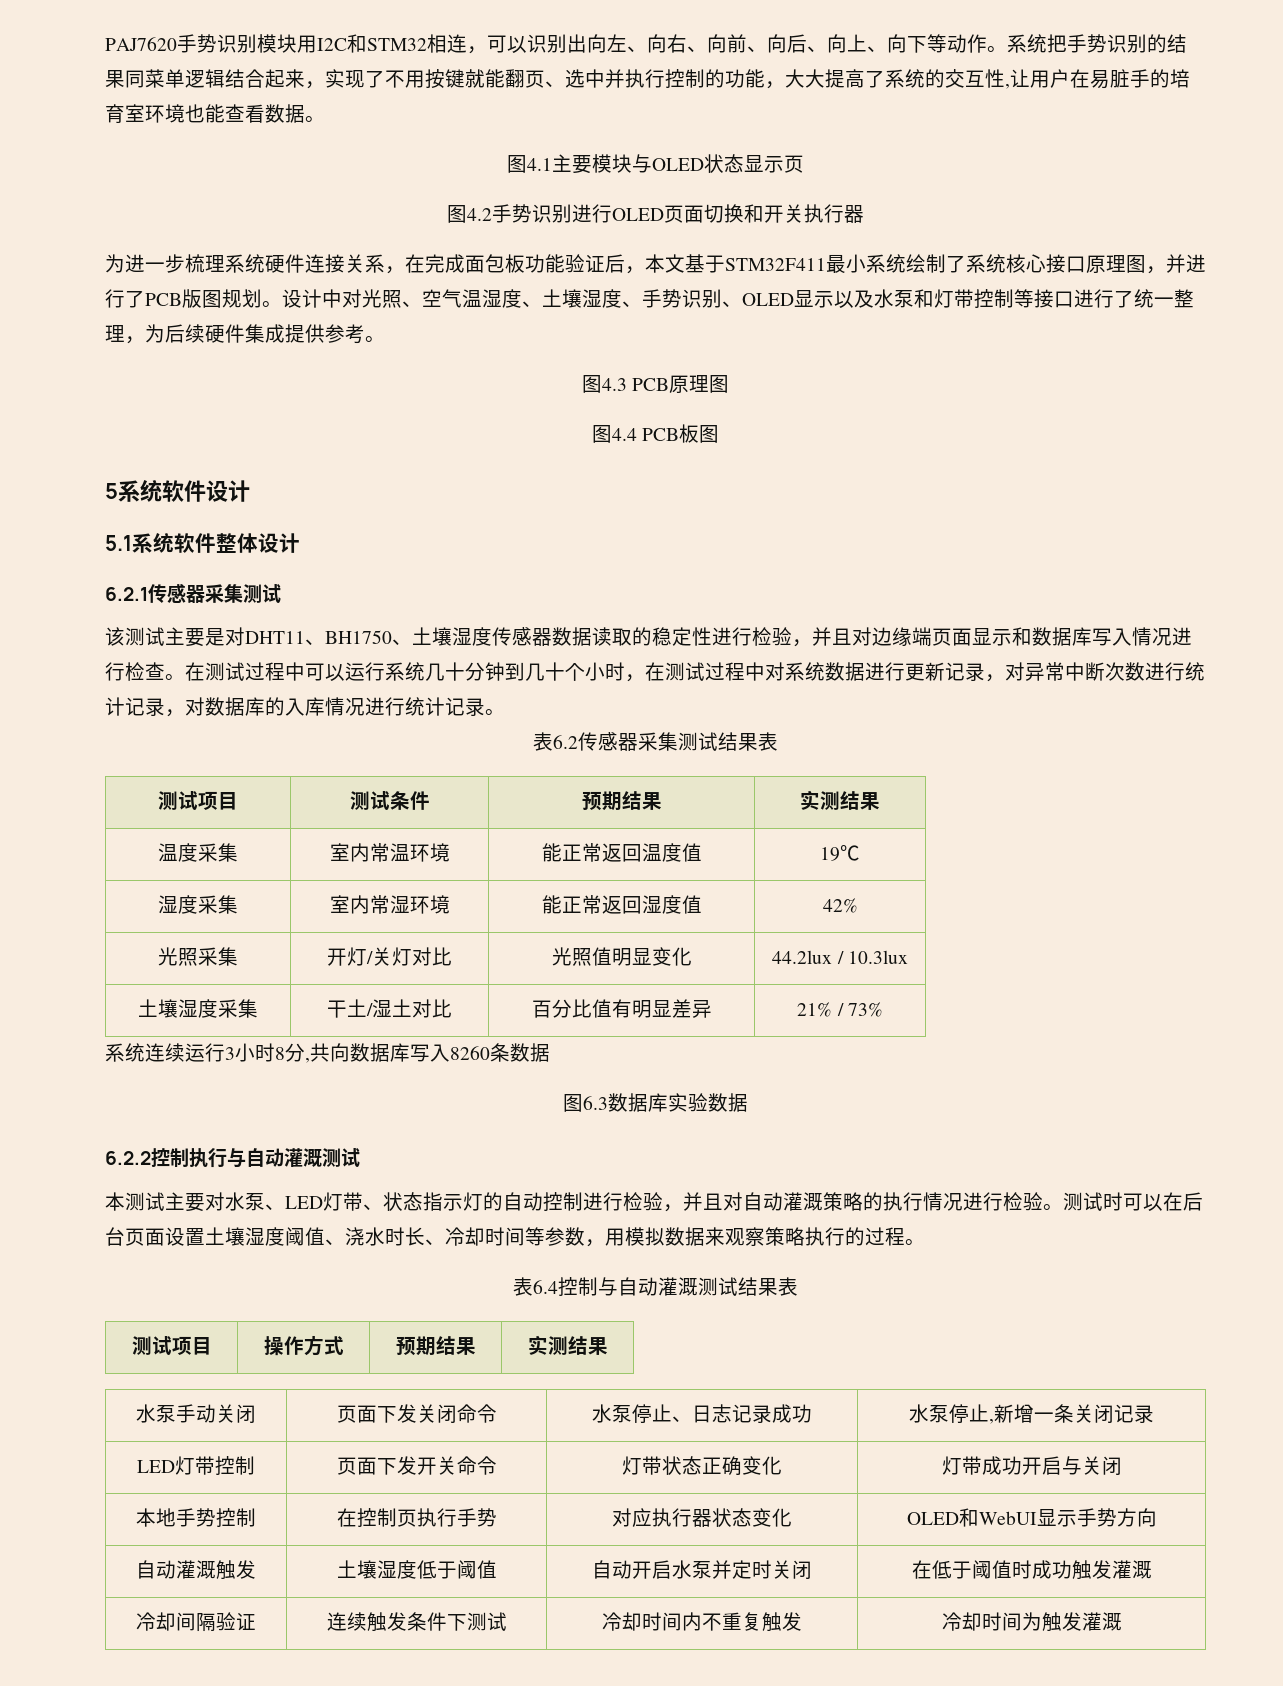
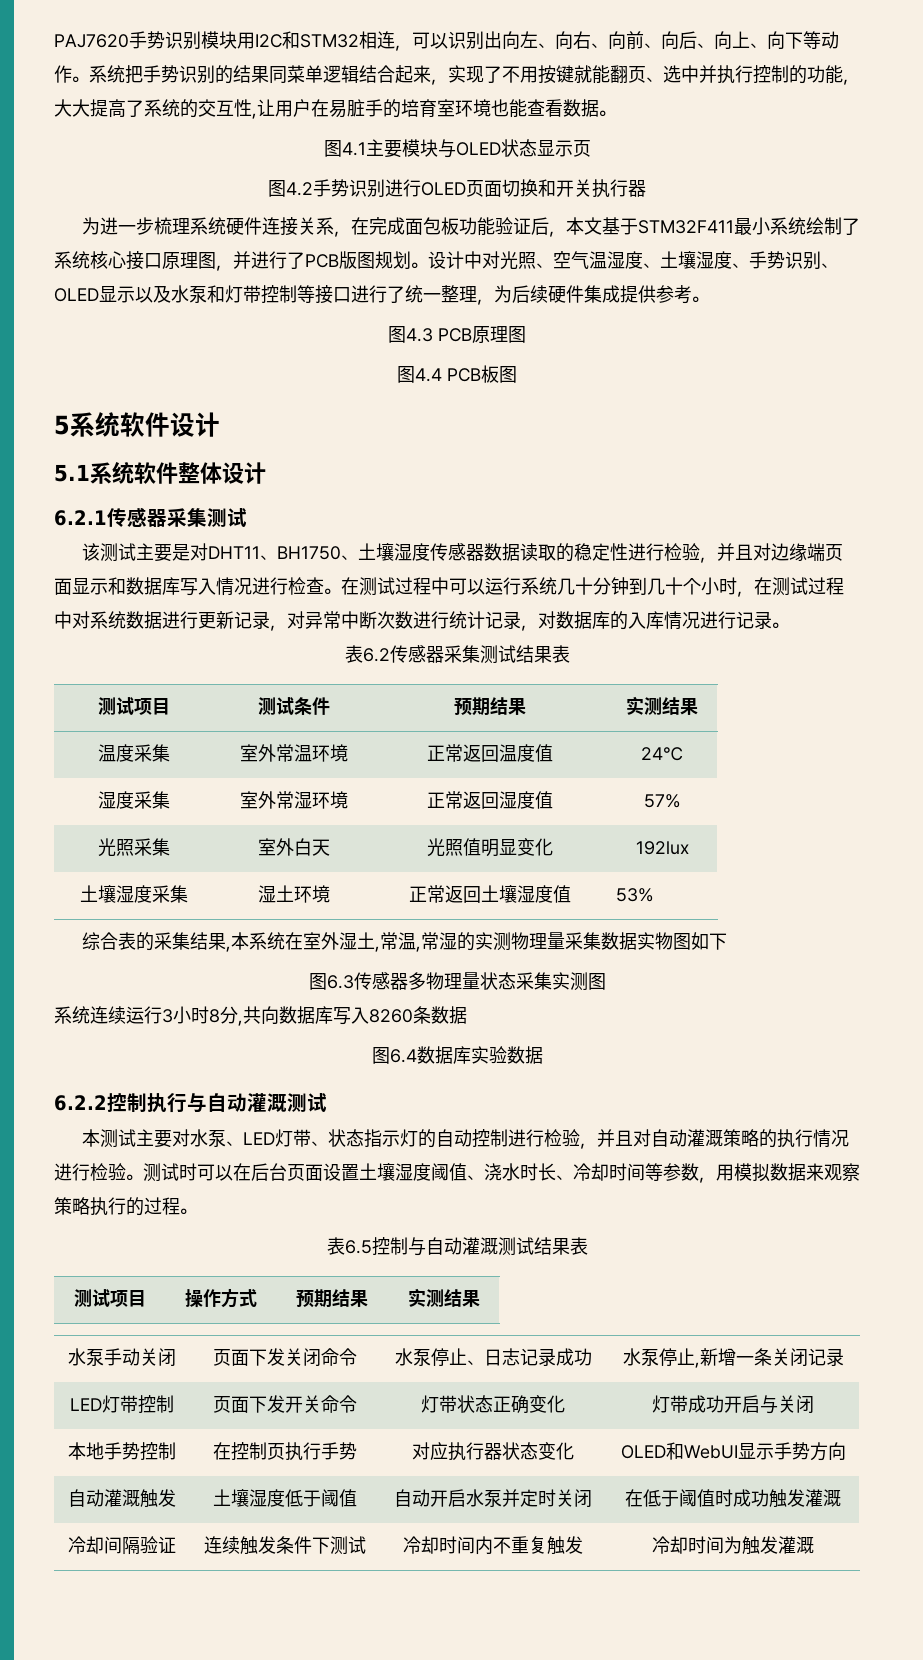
[405,697,445,716] 统计 -> (736, 620) none
[349,843,370,862] 内 -> [257,744,276,762] 外
[541,843,562,862] 能 -> (348, 753) none
[820,845,860,861] 19℃ -> [641,747,683,761] 24℃
[349,895,370,914] 内 -> [257,791,276,809] 外
[541,895,562,914] 能 -> (348, 800) none
[822,898,858,913] 42% -> [643,794,681,808] 57%
[327,947,452,966] 开灯/关灯对比 -> [257,838,330,856] 室外白天
[772,950,908,964] 44.2lux / 10.3lux -> [635,841,689,855] 192lux
[327,999,452,1018] [531,999,712,1018] [797,1002,883,1017] 干土/湿土对比 | 百分比值有明显差异 | 21% / 73% -> [257,885,330,903] [409,885,571,903] [615,888,654,902] [81,932,727,952] [308,972,606,991] 湿土环境 | 正常返回土壤湿度值 | 53% // 综合表的采集结果,本系统在室外湿土,常温,常湿的实测物理量采集数据实物图如下 // 图6.3传感器多物理量状态采集实测图
[583,1096,608,1110] 6.3 -> [389,1049,417,1063] 6.4
[533,1280,558,1294] 6.4 -> [344,1240,372,1254] 6.5

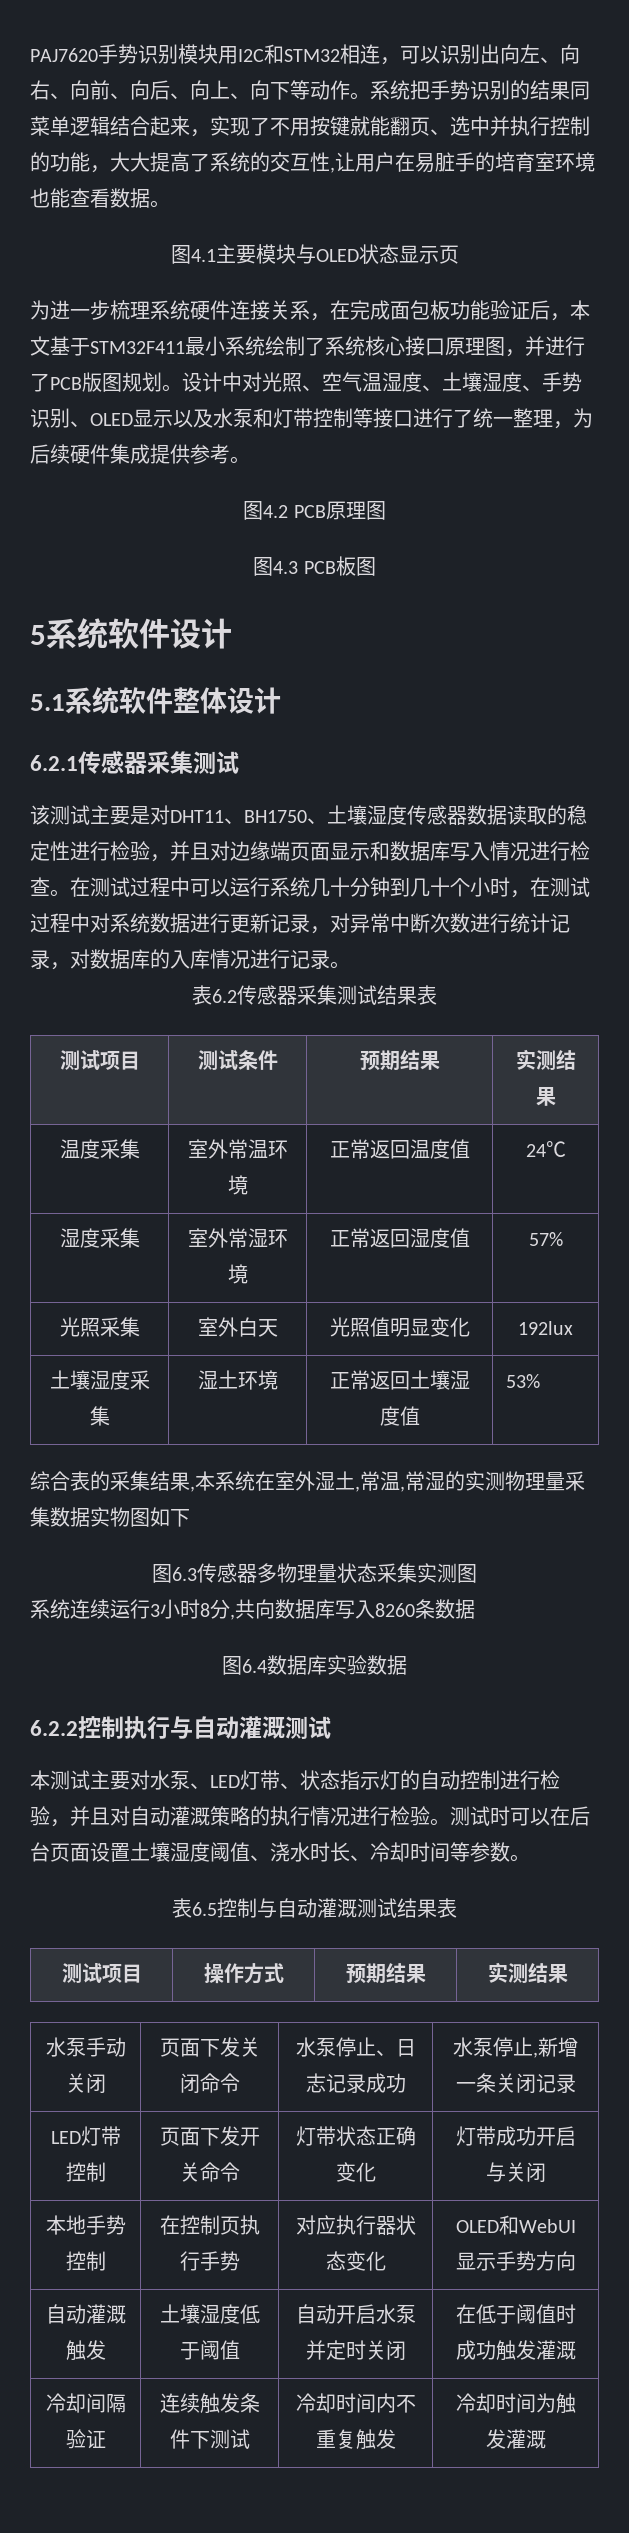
[268,179,646,198] // 图4.2手势识别进行OLED页面切换和开关执行器 -> (459, 254) none
[406,328,433,342] 4.3 -> [263,505,289,518] 4.2
[415,368,442,382] 4.4 -> [273,561,299,574] 4.3
[699,1163,860,1183] [54,1197,180,1216] ，用模拟数据来观察策略执行的过程 -> (510, 1852) none

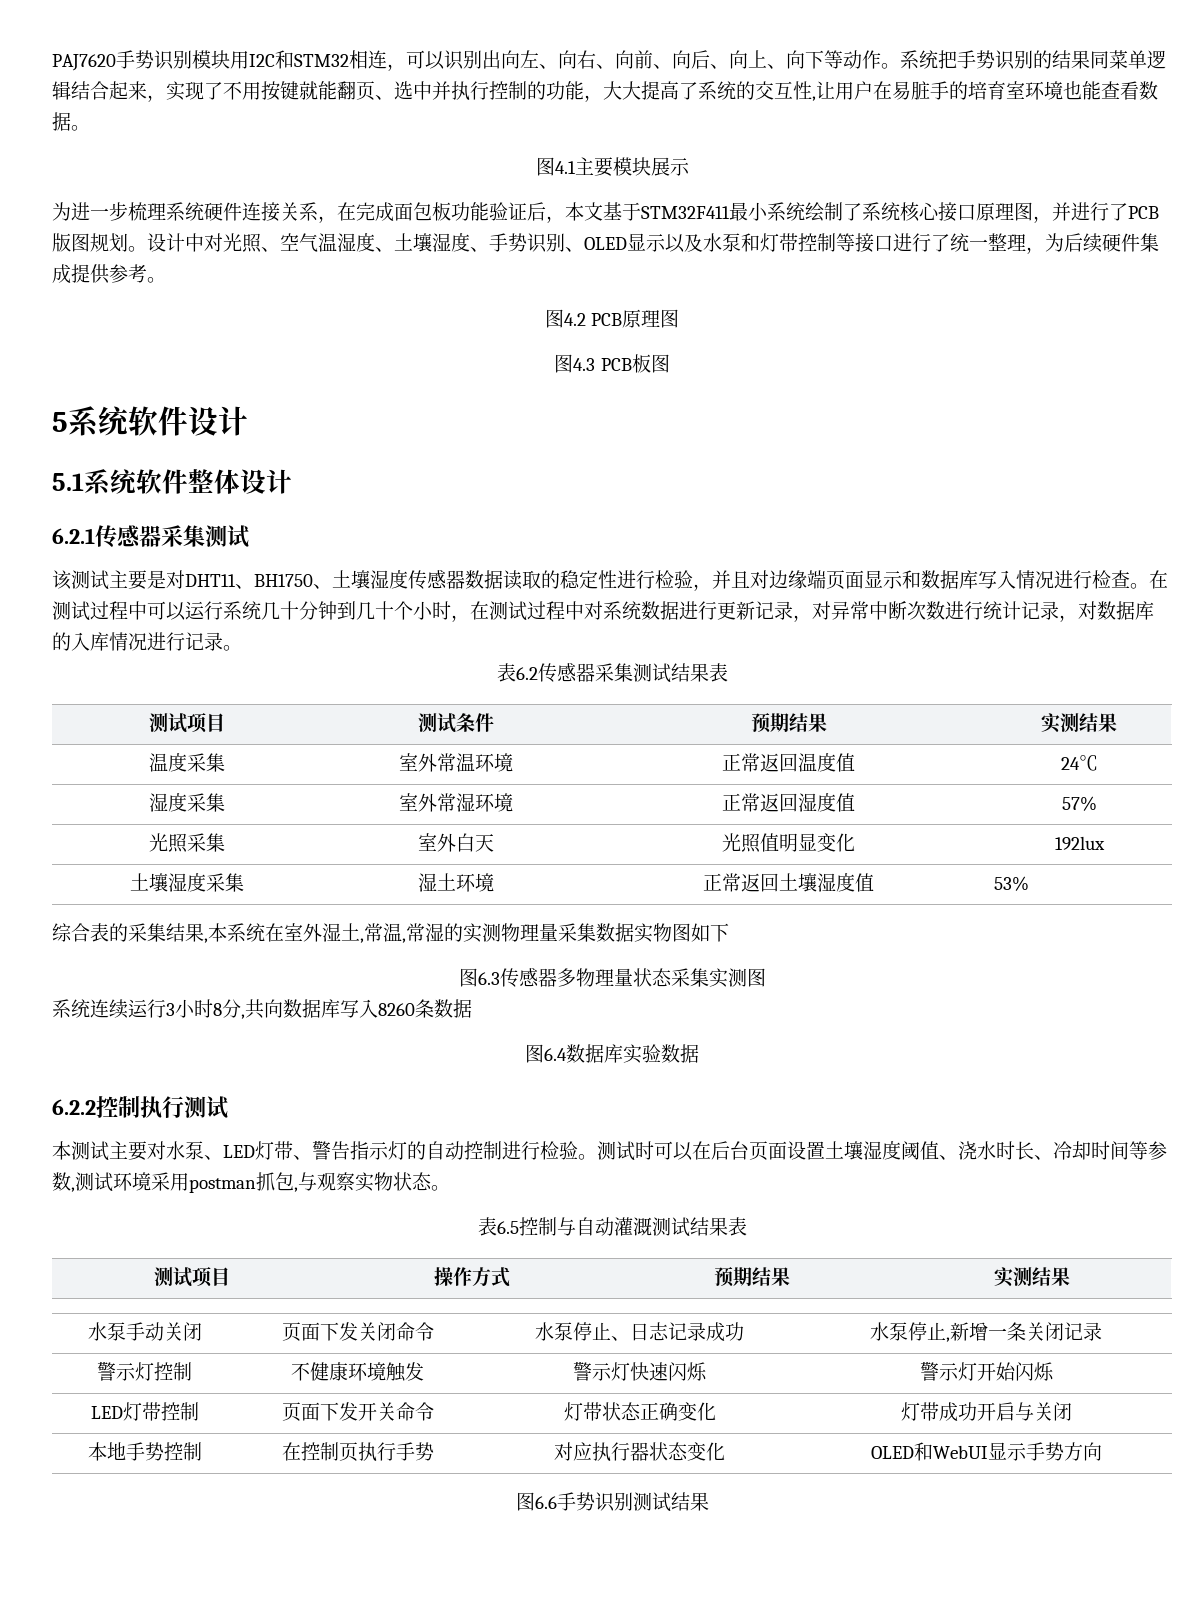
[295,244,459,264] 与OLED状态显示页 -> [650,157,690,176] 展示
[170,1716,285,1739] 与自动灌溉 -> (184, 1107) none
[300,1770,340,1790] 状态 -> [312,1140,350,1160] 警告
[50,1806,430,1827] ，并且对自动灌溉策略的执行情况进行检验 -> (578, 1150) none
(510, 1852) none -> [71,1172,432,1193] ,测试环境采用postman抓包,与观察实物状态
(576, 2083) none -> [97,1361,192,1381] [291,1362,424,1382] [573,1361,707,1381] [919,1361,1054,1381] // 警示灯控制 | 不健康环境触发 | 警示灯快速闪烁 | 警示灯开始闪烁
[45,2304,126,2324] [65,2340,106,2361] [159,2304,260,2324] [179,2340,240,2360] [295,2304,416,2324] [305,2340,406,2361] [455,2304,576,2324] [455,2340,576,2361] [45,2393,126,2413] [65,2429,106,2449] [159,2393,260,2414] [169,2429,250,2449] [295,2393,416,2413] [315,2429,396,2450] [455,2393,576,2414] [485,2429,546,2449] // 自动灌溉触发 | 土壤湿度低于阈值 | 自动开启水泵并定时关闭 | 在低于阈值时成功触发灌溉 // 冷却间隔验证 | 连续触发条件下测试 | 冷却时间内不重复触发 | 冷却时间为触发灌溉 -> [515,1492,709,1512] // 图6.6手势识别测试结果

